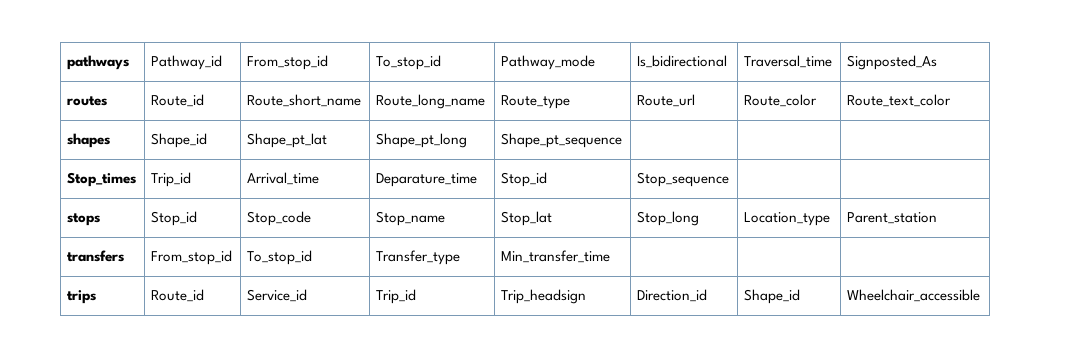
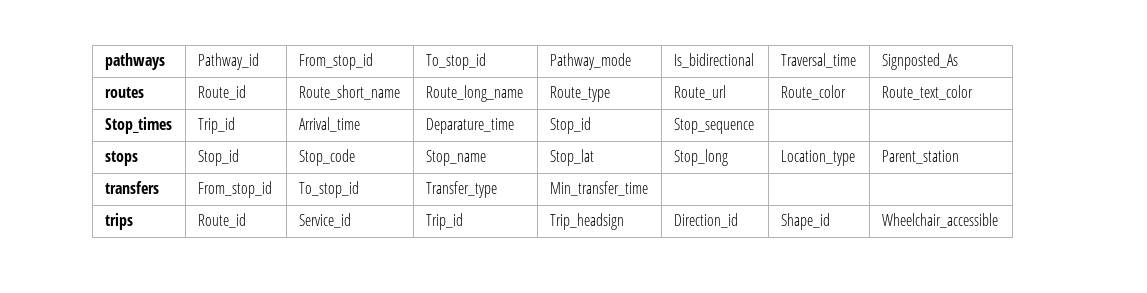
[67,133,111,148] [151,133,208,148] [247,133,328,148] [376,133,468,148] [501,133,623,148] // shapes | Shape_id | Shape_pt_lat | Shape_pt_long | Shape_pt_sequence | | | -> (973, 92) none

